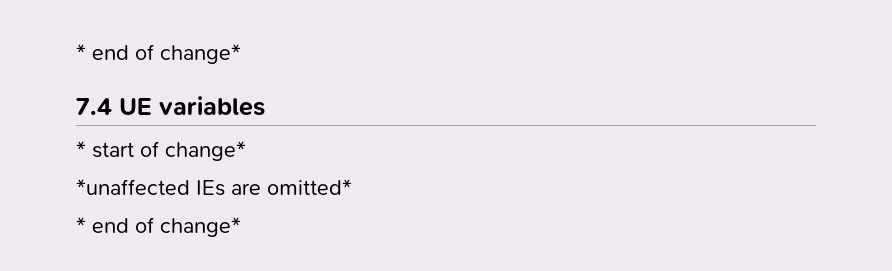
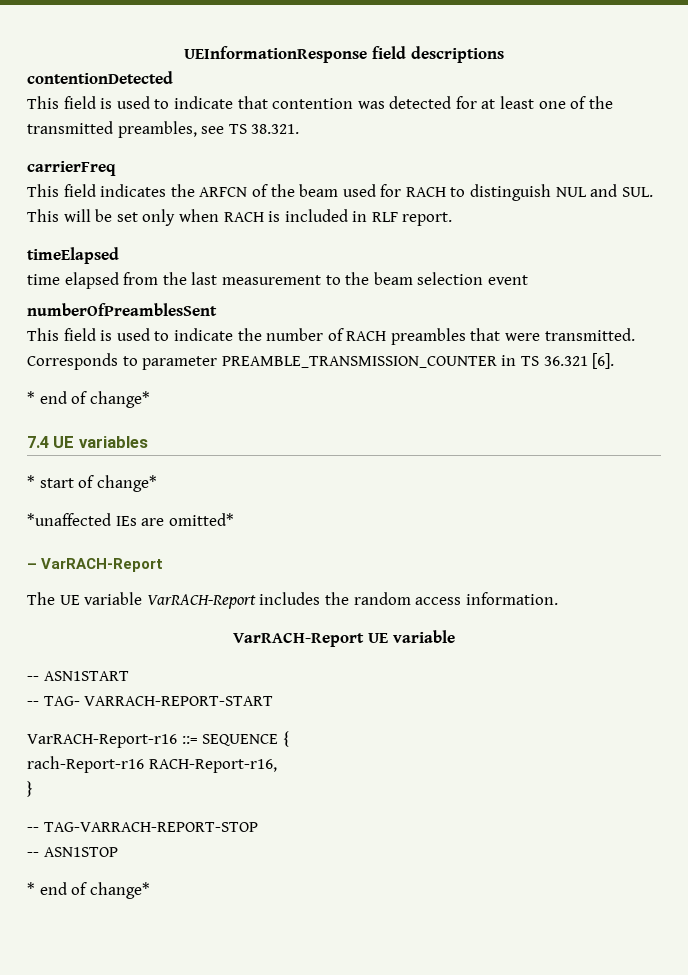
(76, 52) none -> [184,46,504,63] [27,71,173,84] [27,96,613,109] [27,121,300,138] [27,161,116,176] [27,184,653,201] [27,209,453,226] [27,247,119,264] [27,272,528,289] [27,303,217,316] [27,328,635,345] [27,353,615,370] UEInformationResponse field descriptions // contentionDetected // This field is used to indicate that contention was detected for at least one of the transmitted preambles, see TS 38.321. // carrierFreq // This field indicates the ARFCN of the beam used for RACH to distinguish NUL and SUL. This will be set only when RACH is included in RLF report. // timeElapsed // time elapsed from the last measurement to the beam selection event // numberOfPreamblesSent // This field is used to indicate the number of RACH preambles that were transmitted. Corresponds to parameter PREAMBLE_TRANSMISSION_COUNTER in TS 36.321 [6]. //
(352, 187) none -> [27,558,164,572] [27,592,558,609] [233,630,455,647] [27,671,129,681] [27,696,274,706] [27,731,289,748] [27,756,277,773] [27,781,33,797] [27,822,258,832] [27,847,118,857] // – VarRACH-Report // The UE variable VarRACH-Report includes the random access information. // VarRACH-Report UE variable // -- ASN1START // -- TAG- VARRACH-REPORT-START // VarRACH-Report-r16 ::= SEQUENCE { // rach-Report-r16 RACH-Report-r16, // } // -- TAG-VARRACH-REPORT-STOP // -- ASN1STOP

